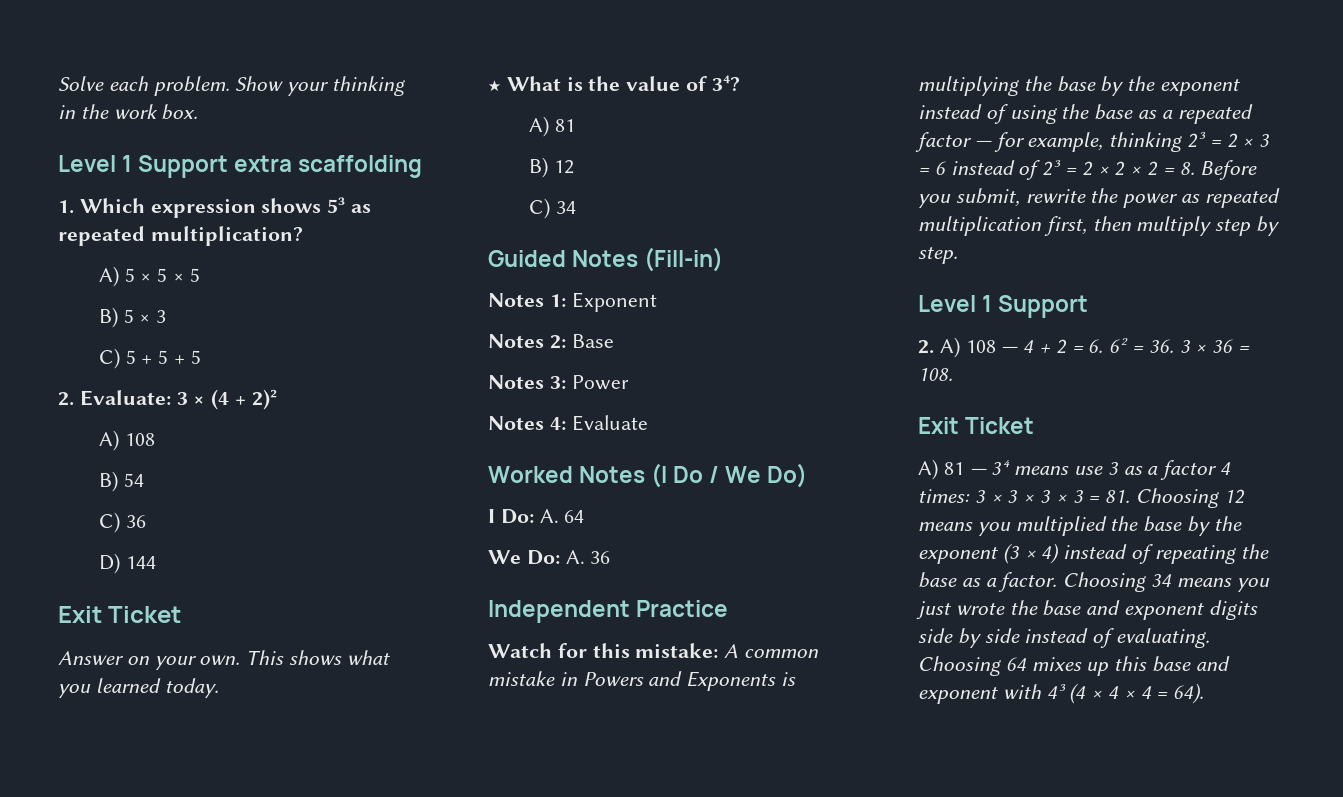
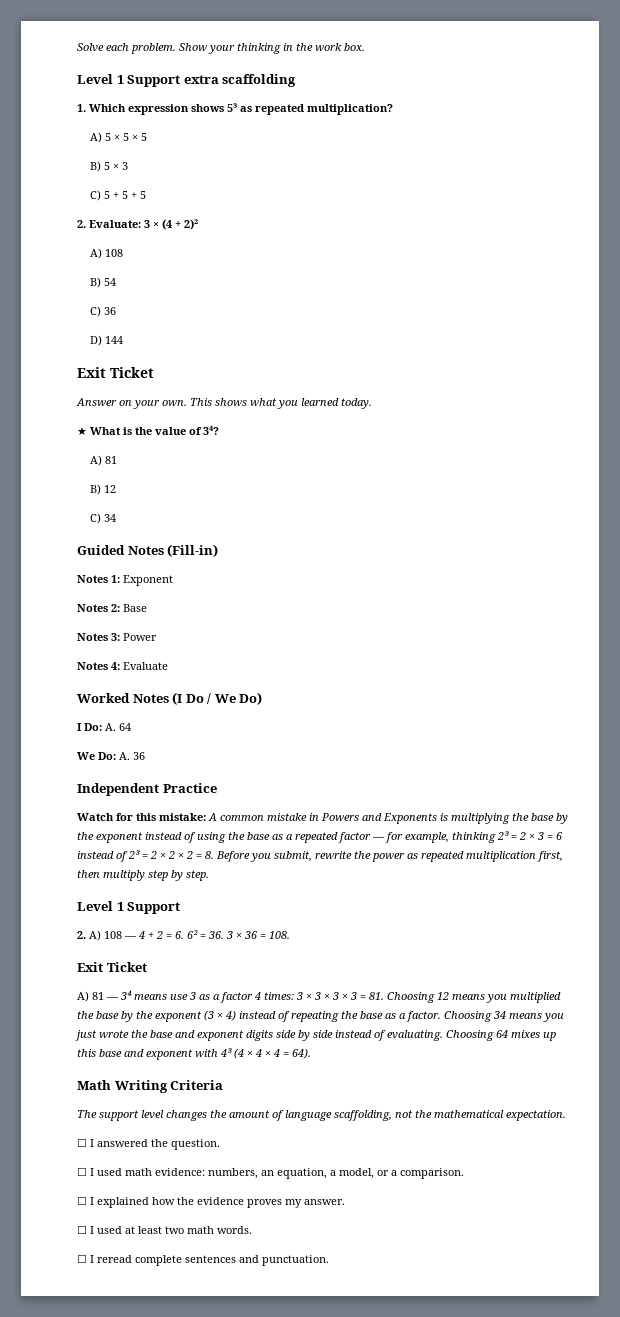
(1205, 693) none -> [77,1080,224,1093] [77,1110,566,1121] [77,1138,220,1150] [77,1167,464,1179] [77,1196,345,1208] [77,1225,252,1234] [77,1254,329,1266] // Math Writing Criteria // The support level changes the amount of language scaffolding, not the mathematical expectation. // ☐ I answered the question. // ☐ I used math evidence: numbers, an equation, a model, or a comparison. // ☐ I explained how the evidence proves my answer. // ☐ I used at least two math words. // ☐ I reread complete sentences and punctuation.

